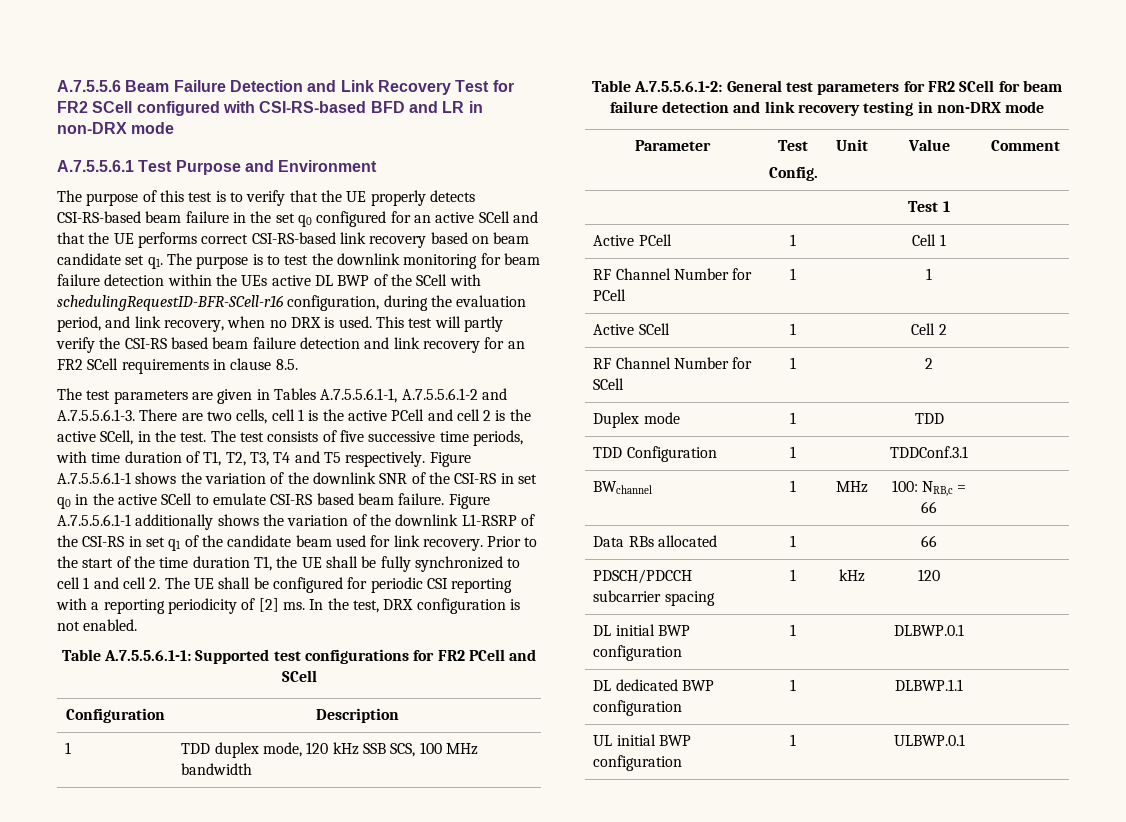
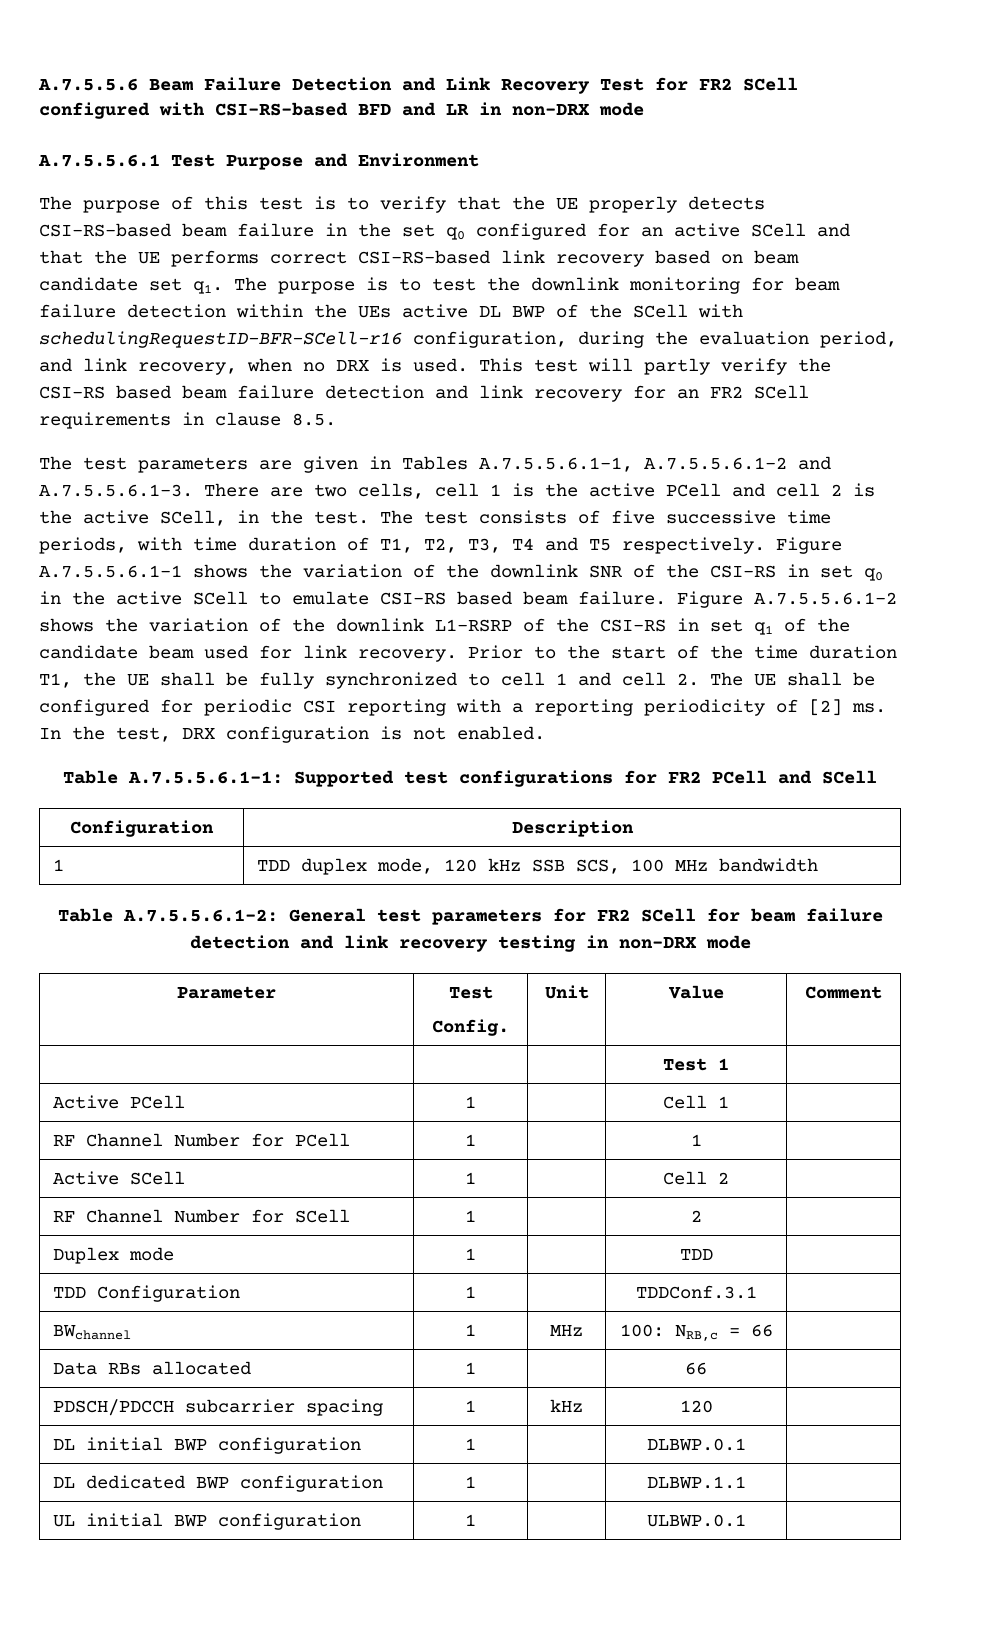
[57,514,214,530] A.7.5.5.6.1-1 additionally -> [754,592,897,605] A.7.5.5.6.1-2

